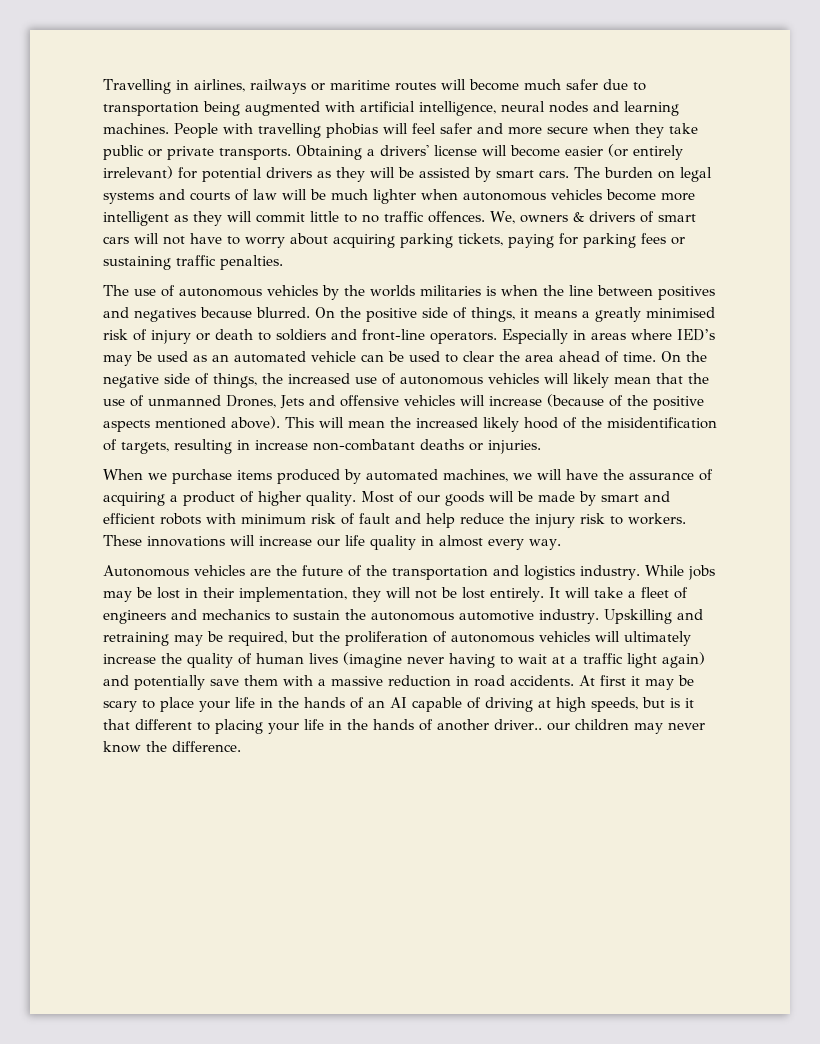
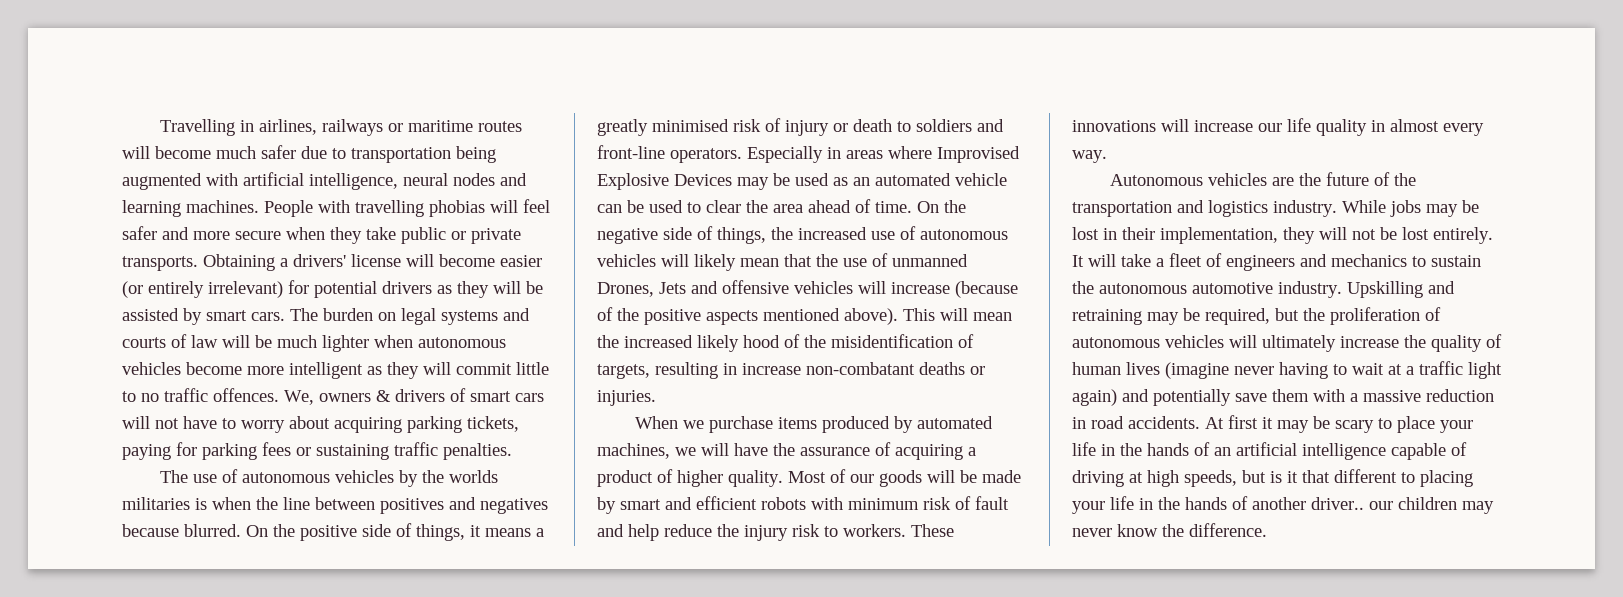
[677,329,715,341] IED’s -> [937,146,1020,163] [597,173,732,190] Improvised Explosive Devices
[390,697,407,708] AI -> [1236,442,1386,460] artificial intelligence

